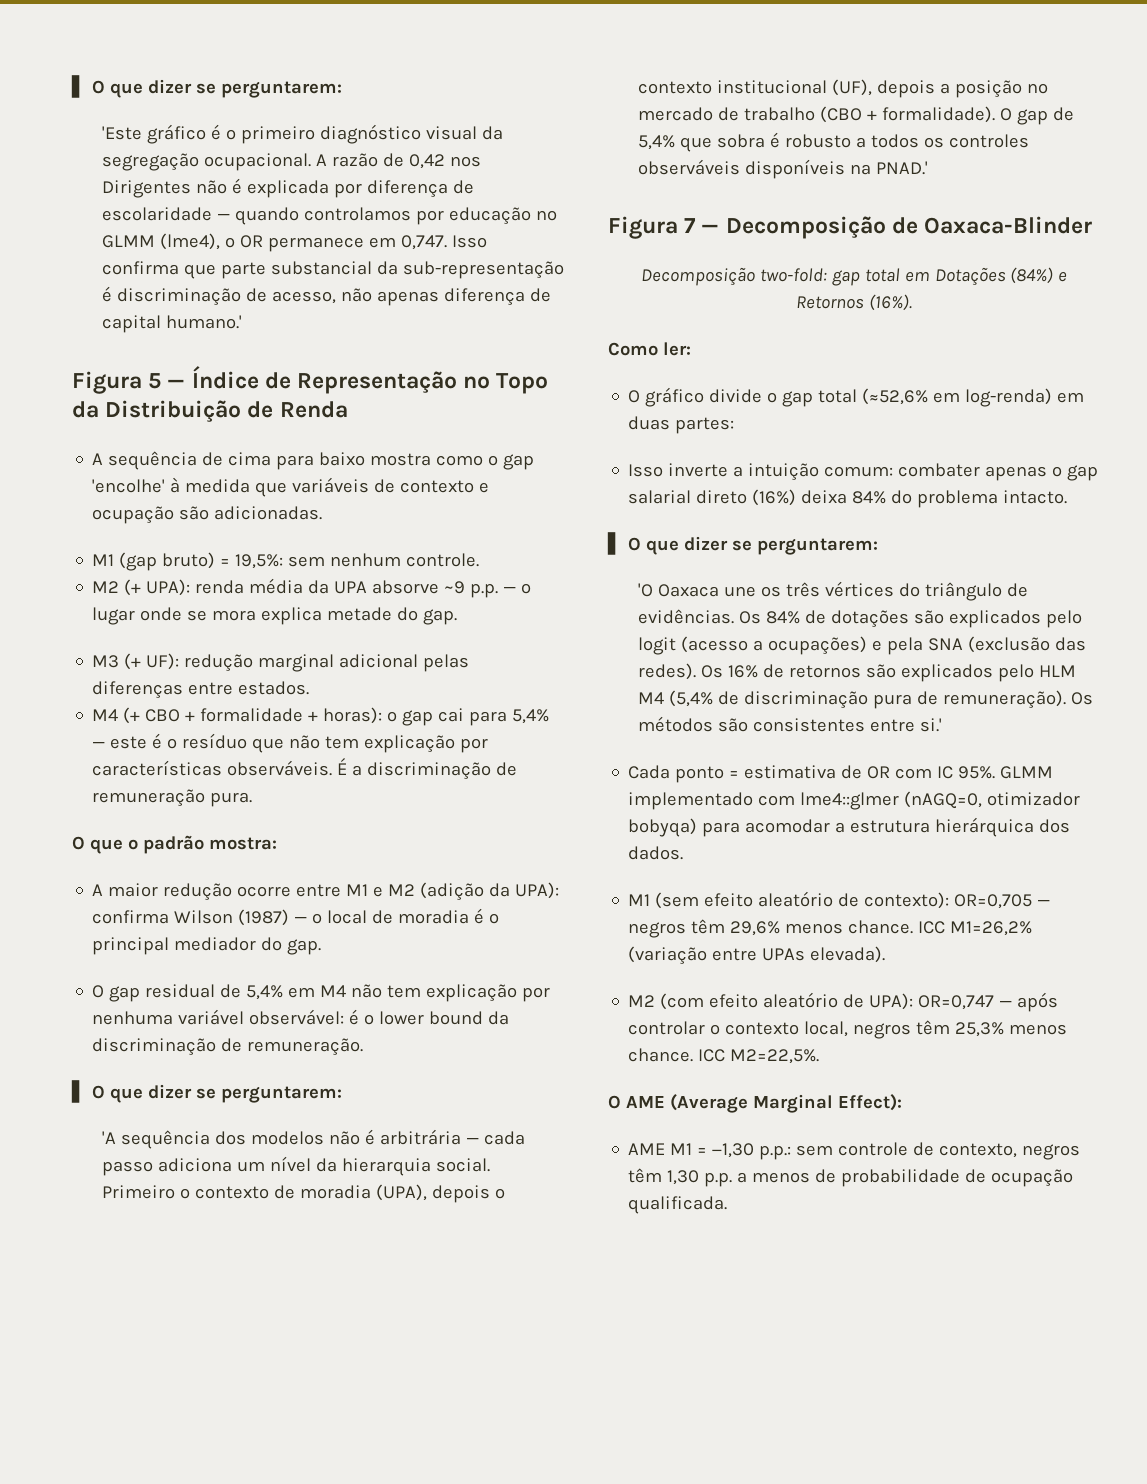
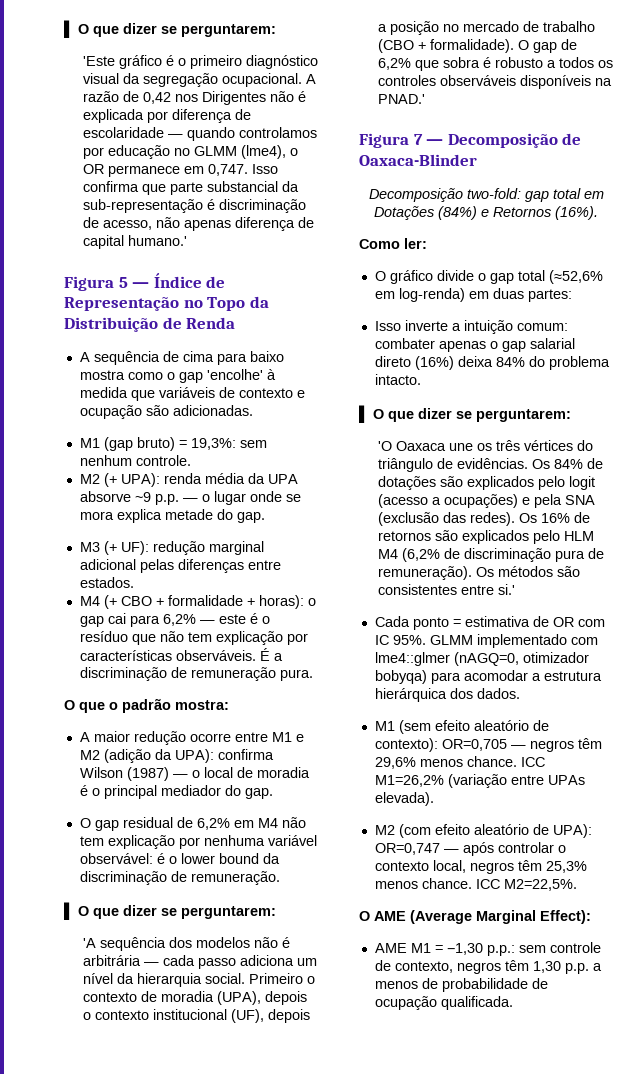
[235,554,284,569] 19,5%: -> [190,438,236,450] 19,3%:
[512,709,550,724] 5,4% -> [162,614,196,626] 6,2%
[246,985,284,1000] 5,4% -> [196,818,230,830] 6,2%
[637,135,675,150] 5,4% -> [377,58,411,70] 6,2%
[668,690,713,707] (5,4% -> [401,548,440,562] (6,2%

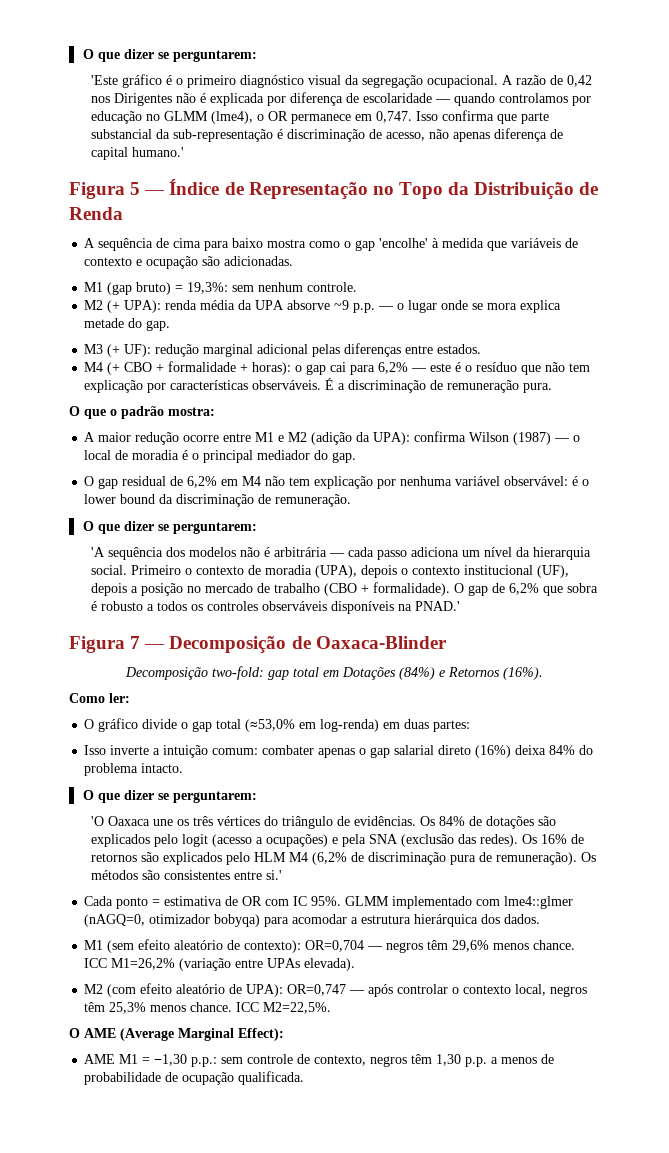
[548,270,603,284] (≈52,6% -> [245,719,296,732] (≈53,0%
[441,739,507,751] OR=0,705 -> [305,940,365,952] OR=0,704

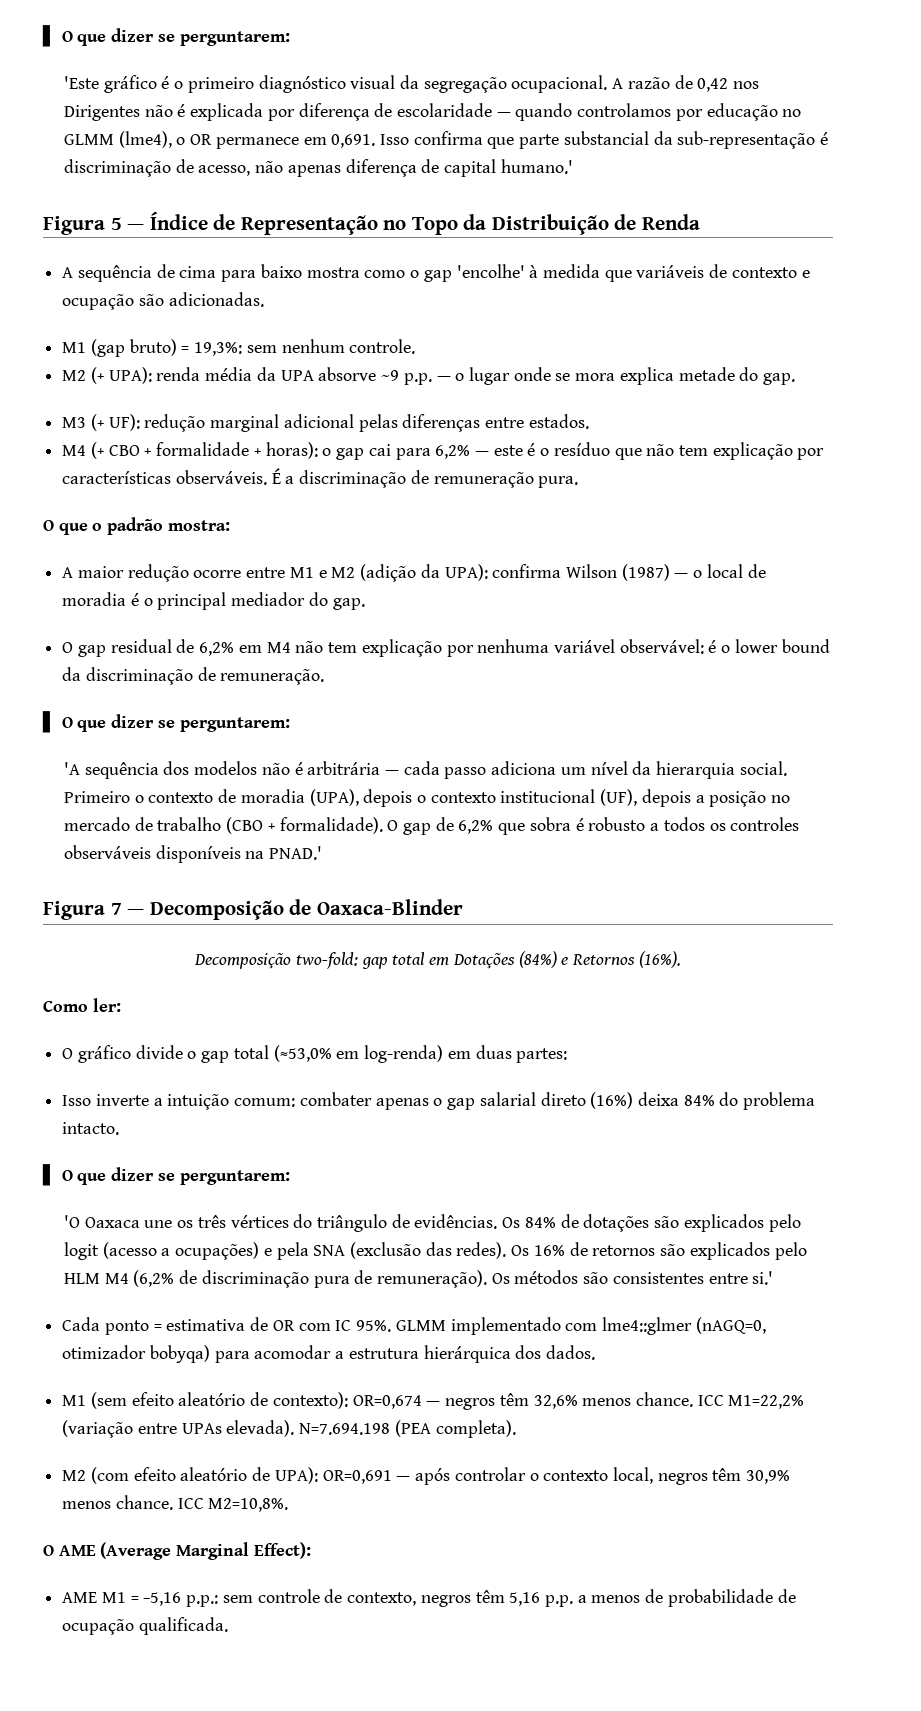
[375,111,412,123] 0,747. -> [331,134,376,148] 0,691.
[305,940,365,952] OR=0,704 -> [352,1395,422,1409] OR=0,674
[452,940,576,952] [84,958,176,970] 29,6% menos chance. ICC M1=26,2% -> [533,1392,805,1409] 32,6% menos chance. ICC M1=22,2%
(356, 964) none -> [299,1420,516,1438] N=7.694.198 (PEA completa).
[287,984,347,996] OR=0,747 -> [322,1470,392,1484] OR=0,691
[109,1002,332,1014] 25,3% menos chance. ICC M2=22,5%. -> [746,1470,791,1484] [62,1495,289,1512] 30,9% menos chance. ICC M2=10,8%.
[154,1054,188,1066] −1,30 -> [143,1592,182,1606] −5,16
[436,1054,462,1066] 1,30 -> [509,1592,541,1606] 5,16

